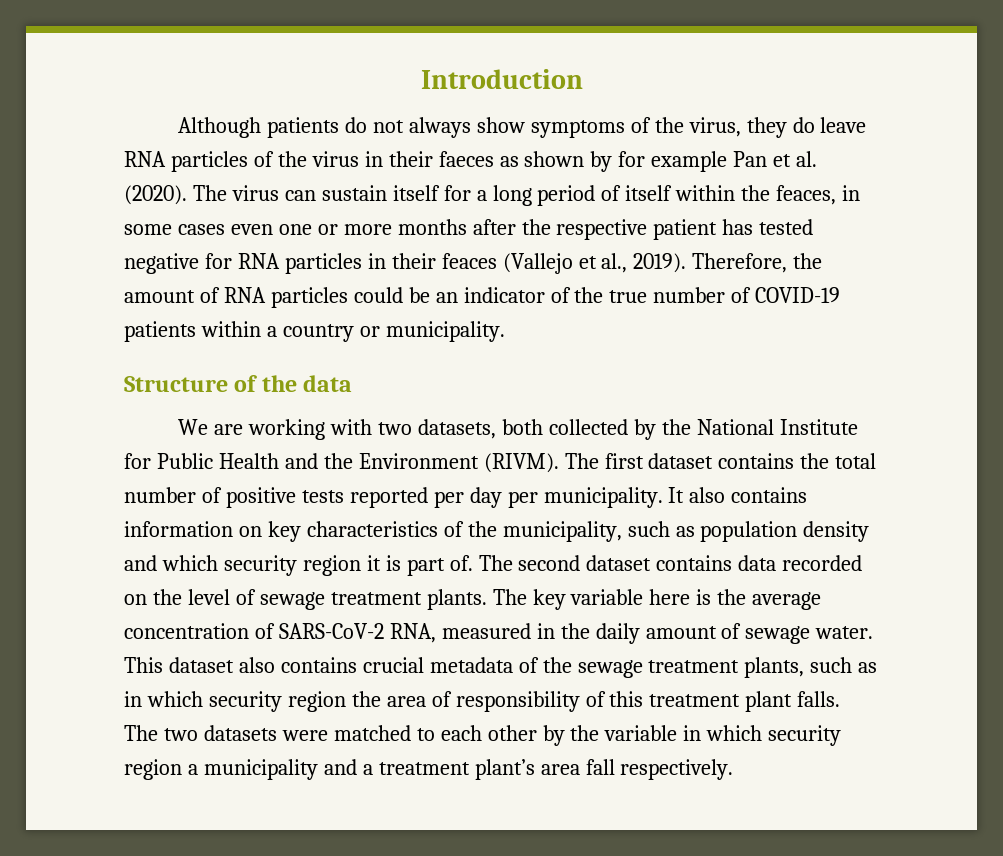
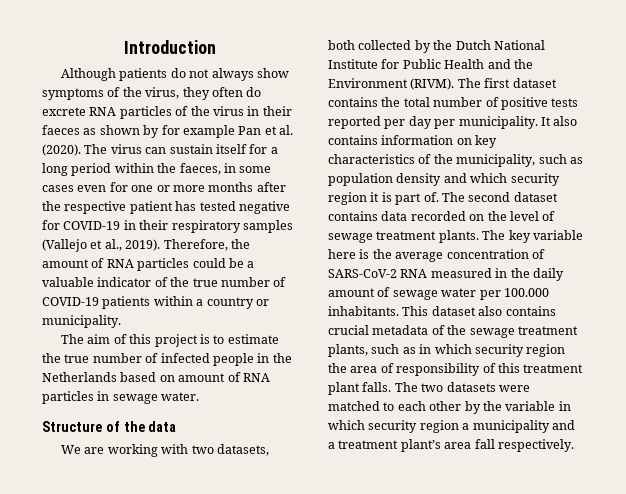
[792,117,867,133] do leave -> [211,87,262,97] [42,107,86,116] often do excrete
[601,185,673,201] of itself -> (112, 169) none
[776,185,837,205] feaces, -> [179,163,221,175] faeces,
(273, 229) none -> [109,182,128,192] for
[237,253,497,274] RNA particles in their feaces -> [63,220,293,233] COVID-19 in their respiratory samples
[435,292,458,303] an -> [247,261,255,268] [42,277,94,287] a valuable
(505, 331) none -> [61,334,279,347] [42,353,292,366] [42,372,270,382] [42,391,200,404] // The aim of this project is to estimate the true number of infected people in the Netherlands based on amount of RNA particles in sewage water.
(691, 427) none -> [455,40,491,50] Dutch
[389,623,436,643] RNA, -> [400,269,428,278] RNA
[815,626,874,639] water. -> [441,288,549,300] [328,306,399,316] water per 100.000 inhabitants.

